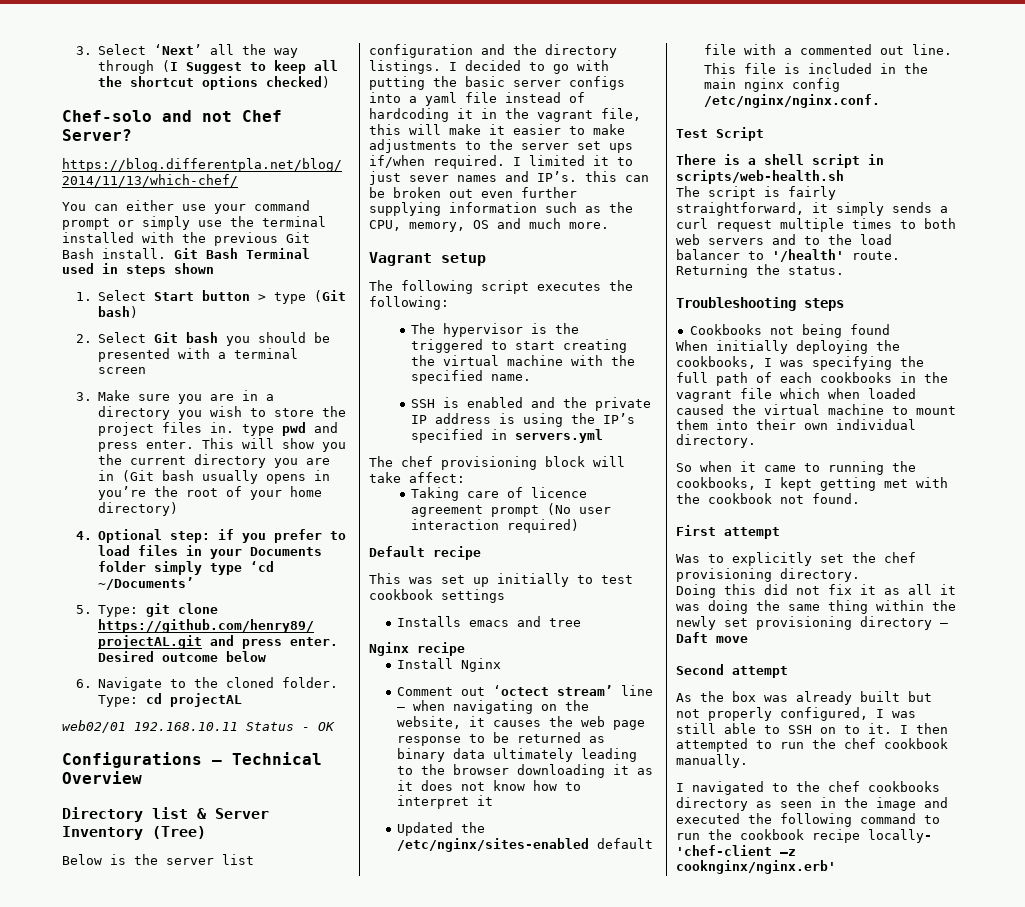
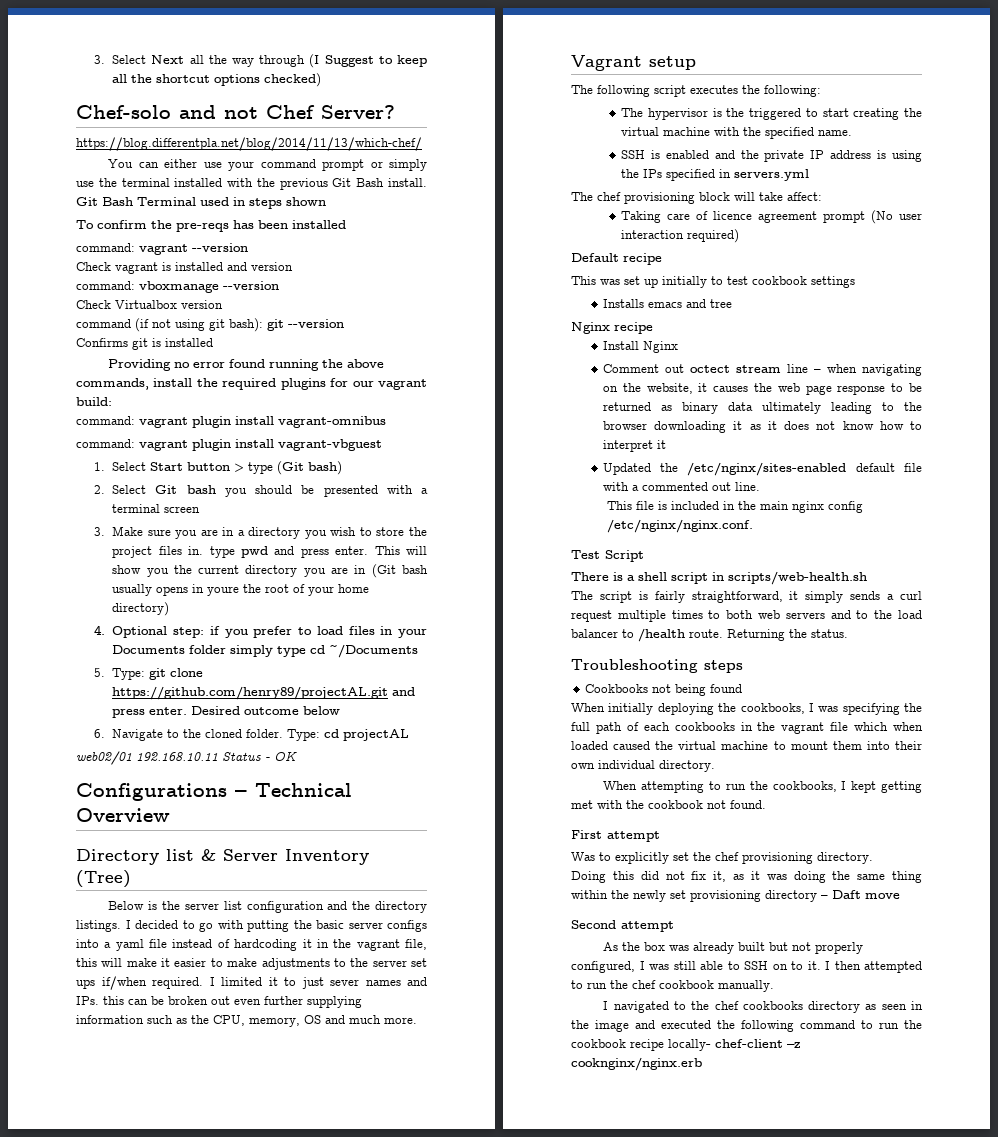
[154,44,203,55] ‘Next’ -> [151,55,185,64] Next
(214, 268) none -> [76,220,346,232] [76,243,248,255] [76,262,293,274] [76,281,279,293] [76,300,223,309] [76,318,344,332] [76,338,213,350] [108,359,385,371] [76,378,427,390] [76,397,112,406] [76,416,386,428] [76,439,382,451] // To confirm the pre-reqs has been installed // command: vagrant --version // Check vagrant is installed and version // command: vboxmanage --version // Check Virtualbox version // command (if not using git bash): git --version // Confirms git is installed // Providing no error found running the above commands, install the required plugins for our vagrant build: // command: vagrant plugin install vagrant-omnibus // command: vagrant plugin install vagrant-vbguest
[98,486,147,500] you’re -> [207,586,240,596] youre
[250,561,275,572] [98,577,195,590] ‘cd ~/Documents’ -> [310,644,419,658] cd ~/Documents
[537,171,577,182] IP’s. -> [76,996,99,1005] IPs.
[603,413,636,424] IP’s -> [643,169,663,178] IPs
[492,685,613,696] ‘octect stream’ -> [689,365,781,373] octect stream
[772,249,844,262] '/health' -> [638,628,685,642] /health
[676,461,884,475] So when it came to running -> [603,781,746,793] When attempting to run
[860,584,932,595] it as all -> [713,871,744,882] it, as
[676,845,796,856] [676,860,836,874] 'chef-client –z cooknginx/nginx.erb' -> [715,1039,801,1048] [571,1057,702,1071] chef-client –z cooknginx/nginx.erb

